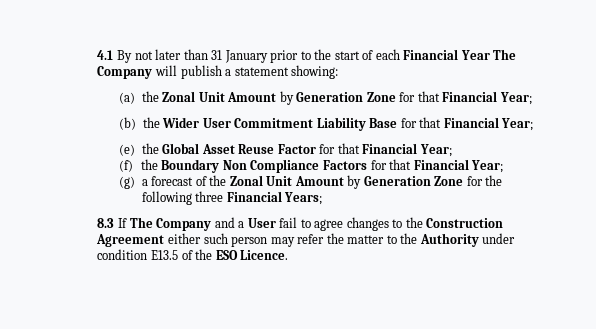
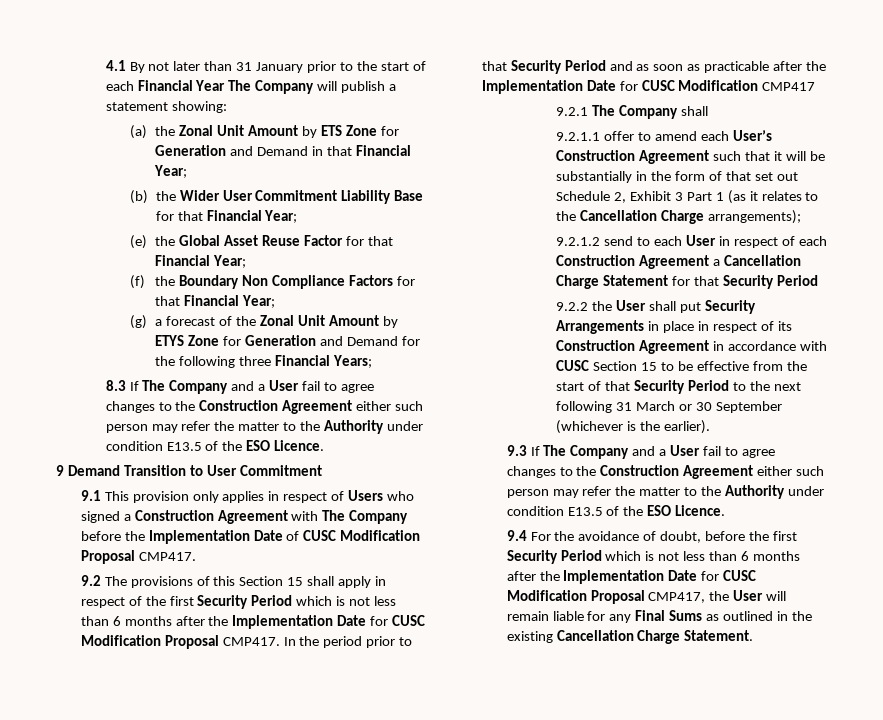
[296,92,416,102] Generation Zone for -> [320,125,399,136] [155,145,323,156] ETS Zone for Generation and Demand in
[363,176,464,186] Generation Zone -> [155,335,398,346] ETYS Zone for Generation and Demand
(289, 255) none -> [56,465,322,476] [80,490,415,503] [80,510,409,524] [80,530,421,544] [80,550,196,564] [80,575,387,588] [80,595,397,609] [80,615,426,629] [80,635,413,649] [481,60,827,74] [481,80,816,94] [556,105,708,119] [556,130,772,141] [556,150,825,164] [556,171,798,183] [556,190,819,204] [556,210,801,224] [556,235,827,248] [556,255,801,269] [556,275,818,289] [556,300,756,314] [556,320,792,334] [556,340,827,354] [556,360,807,371] [556,380,801,394] [556,401,782,413] [556,420,710,434] [506,445,775,459] [506,465,825,479] [506,485,824,499] [506,505,726,516] [506,530,797,543] [506,550,800,564] [506,570,757,584] [506,590,787,604] [506,610,812,623] [506,630,754,644] // 9 Demand Transition to User Commitment // 9.1 This provision only applies in respect of Users who signed a Construction Agreement with The Company before the Implementation Date of CUSC Modification Proposal CMP417. // 9.2 The provisions of this Section 15 shall apply in respect of the first Security Period which is not less than 6 months after the Implementation Date for CUSC Modification Proposal CMP417. In the period prior to that Security Period and as soon as practicable after the Implementation Date for CUSC Modification CMP417 // 9.2.1 The Company shall // 9.2.1.1 offer to amend each User’s Construction Agreement such that it will be substantially in the form of that set out Schedule 2, Exhibit 3 Part 1 (as it relates to the Cancellation Charge arrangements); // 9.2.1.2 send to each User in respect of each Construction Agreement a Cancellation Charge Statement for that Security Period // 9.2.2 the User shall put Security Arrangements in place in respect of its Construction Agreement in accordance with CUSC Section 15 to be effective from the start of that Security Period to the next following 31 March or 30 September (whichever is the earlier). // 9.3 If The Company and a User fail to agree changes to the Construction Agreement either such person may refer the matter to the Authority under condition E13.5 of the ESO Licence. // 9.4 For the avoidance of doubt, before the first Security Period which is not less than 6 months after the Implementation Date for CUSC Modification Proposal CMP417, the User will remain liable for any Final Sums as outlined in the existing Cancellation Charge Statement.

